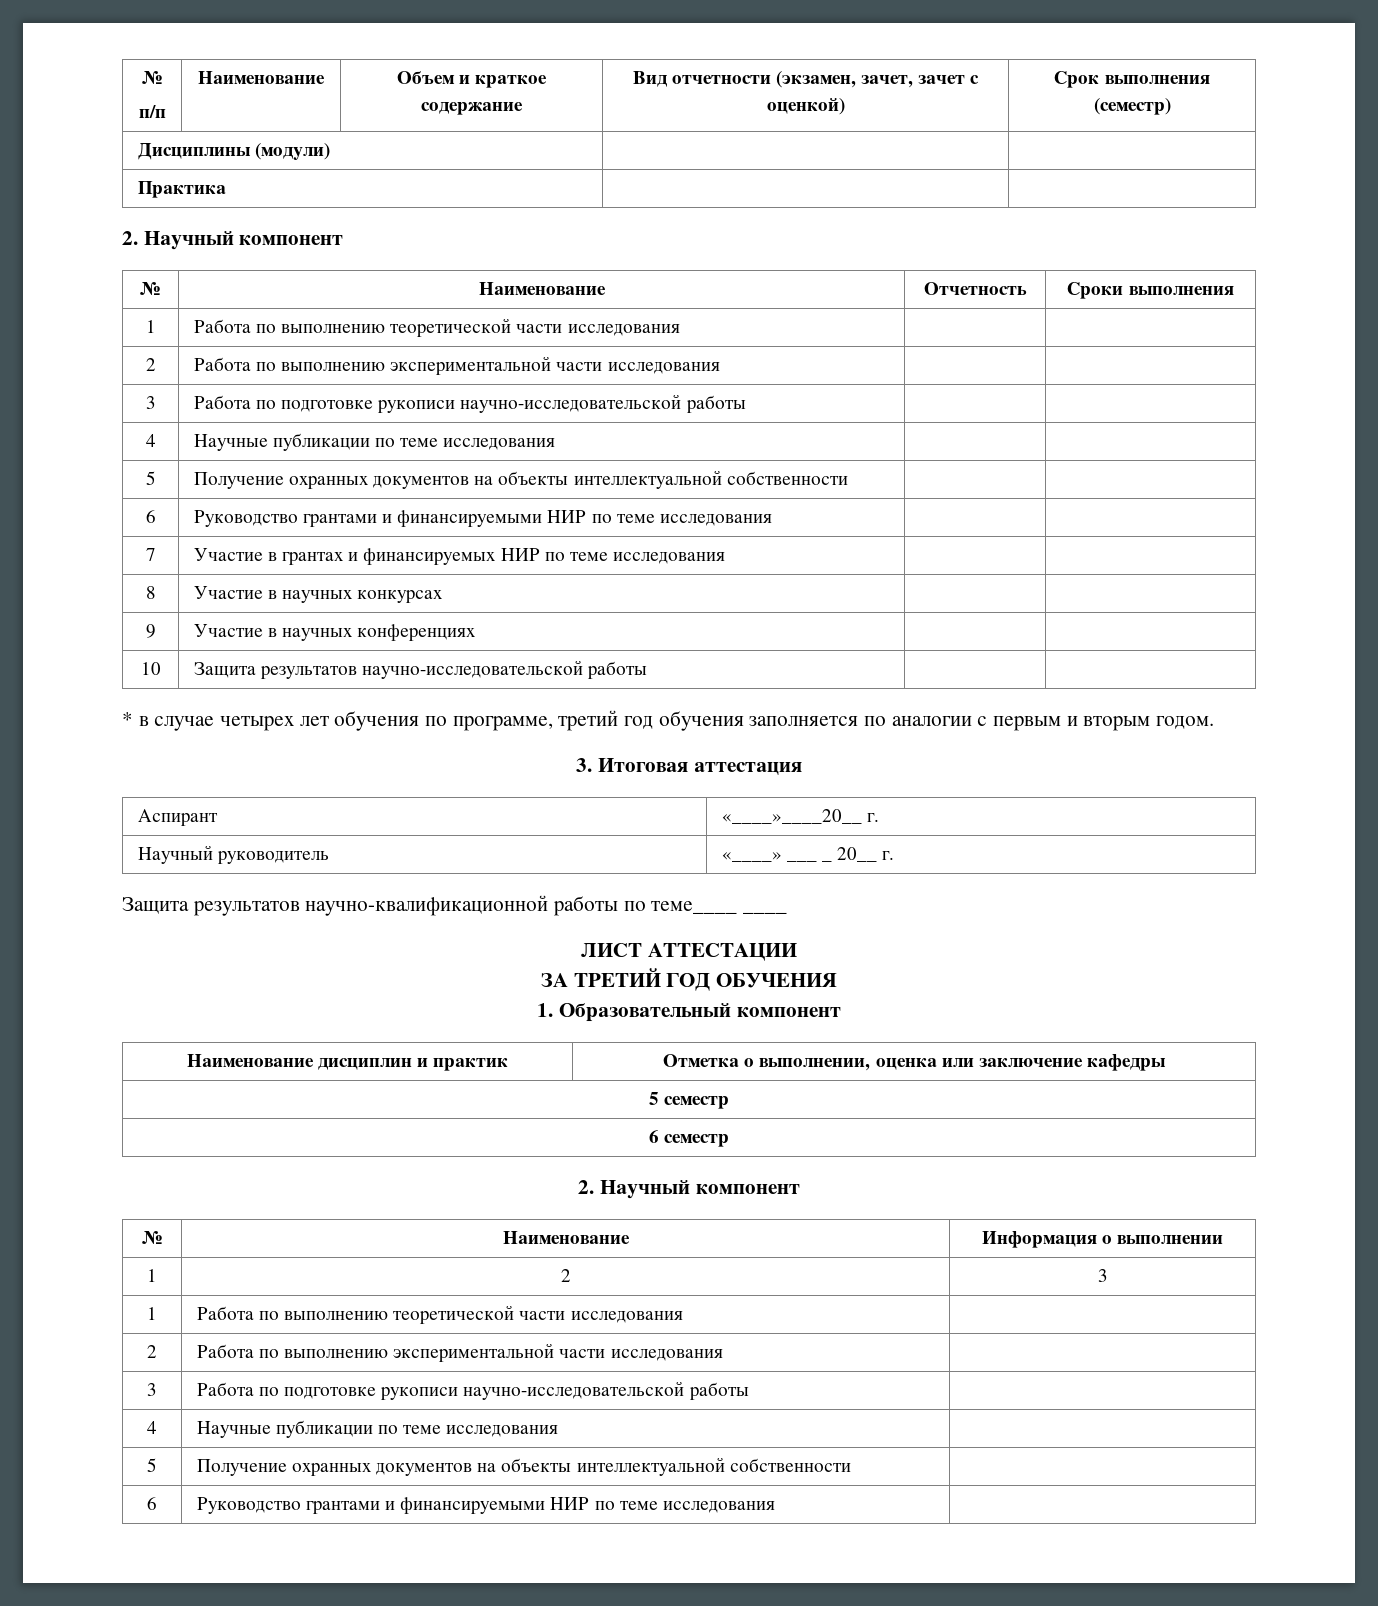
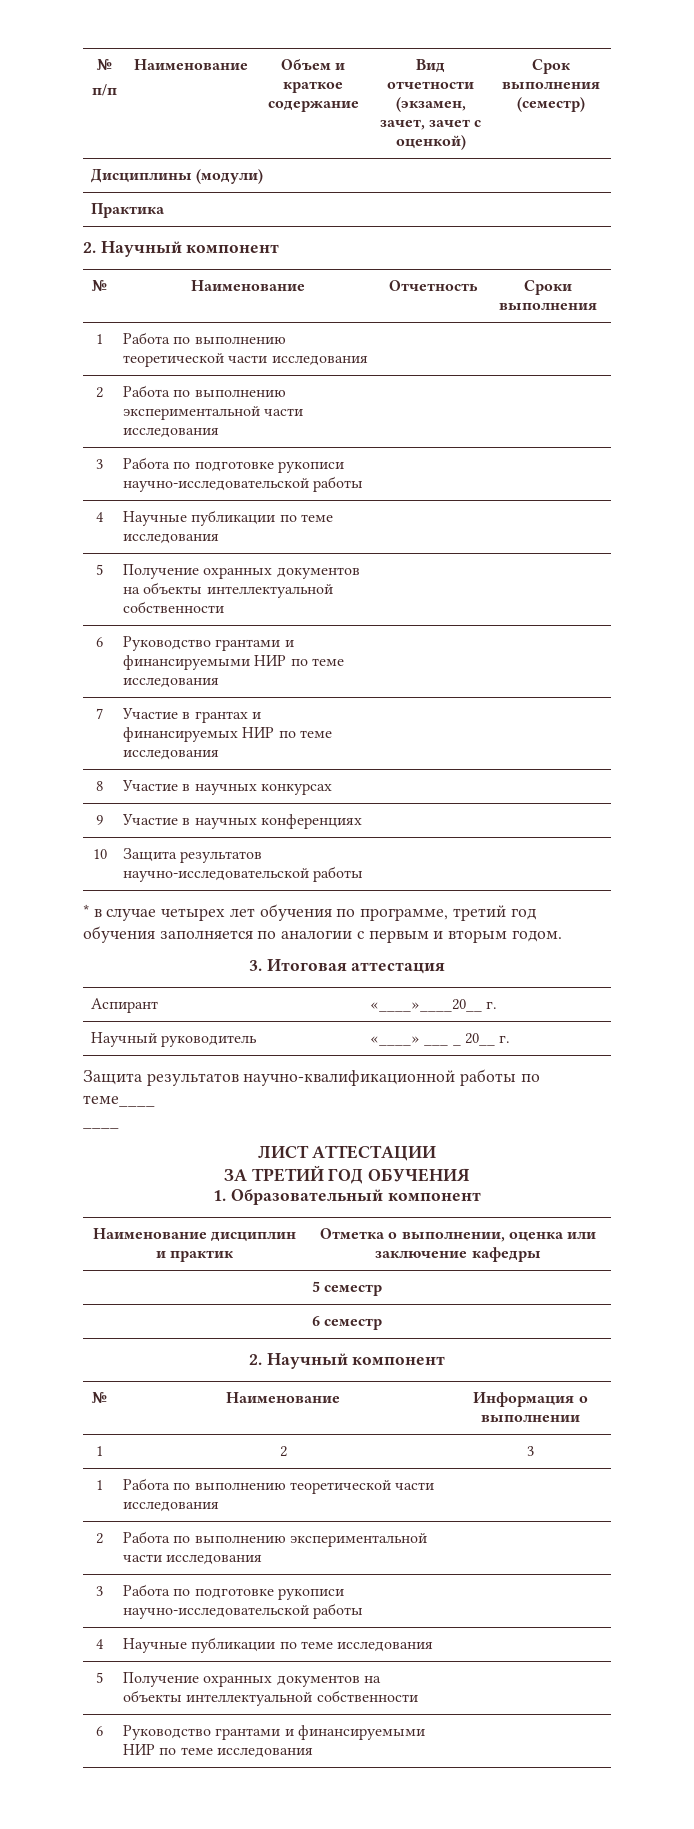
(738, 907) none -> (155, 1101) //

